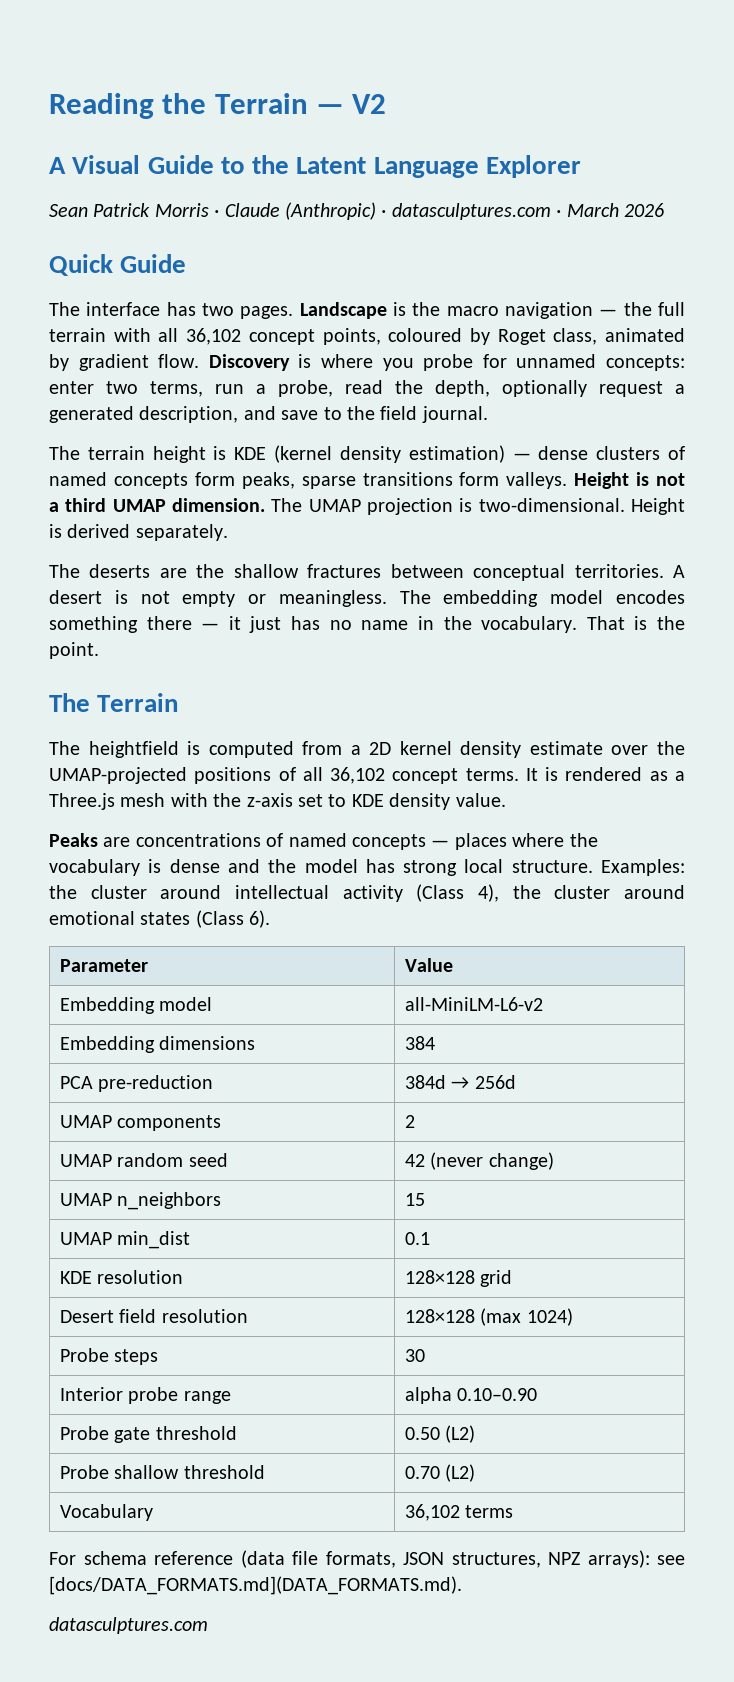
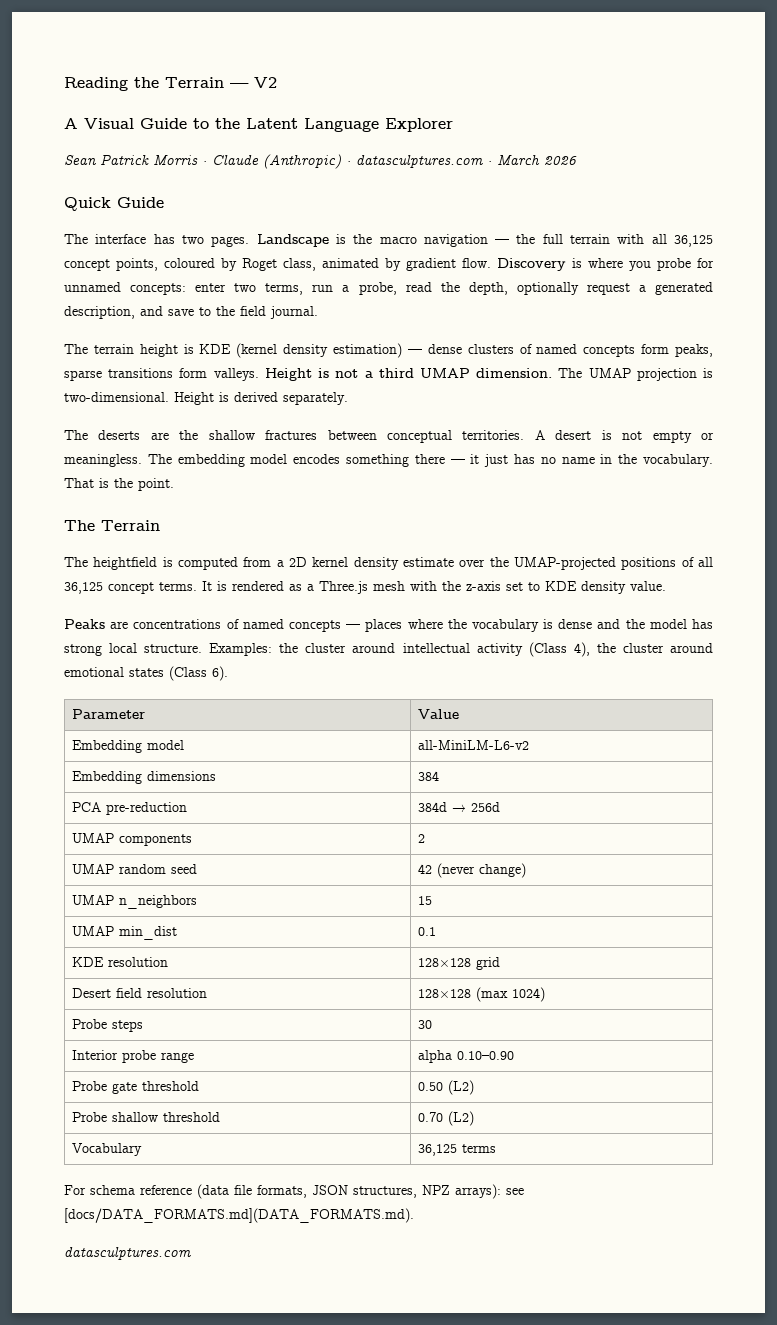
[186,328,242,345] 36,102 -> [674,235,713,247] 36,125
[330,767,386,784] 36,102 -> [64,582,103,594] 36,125
[404,1504,460,1521] 36,102 -> [417,1144,457,1156] 36,125

